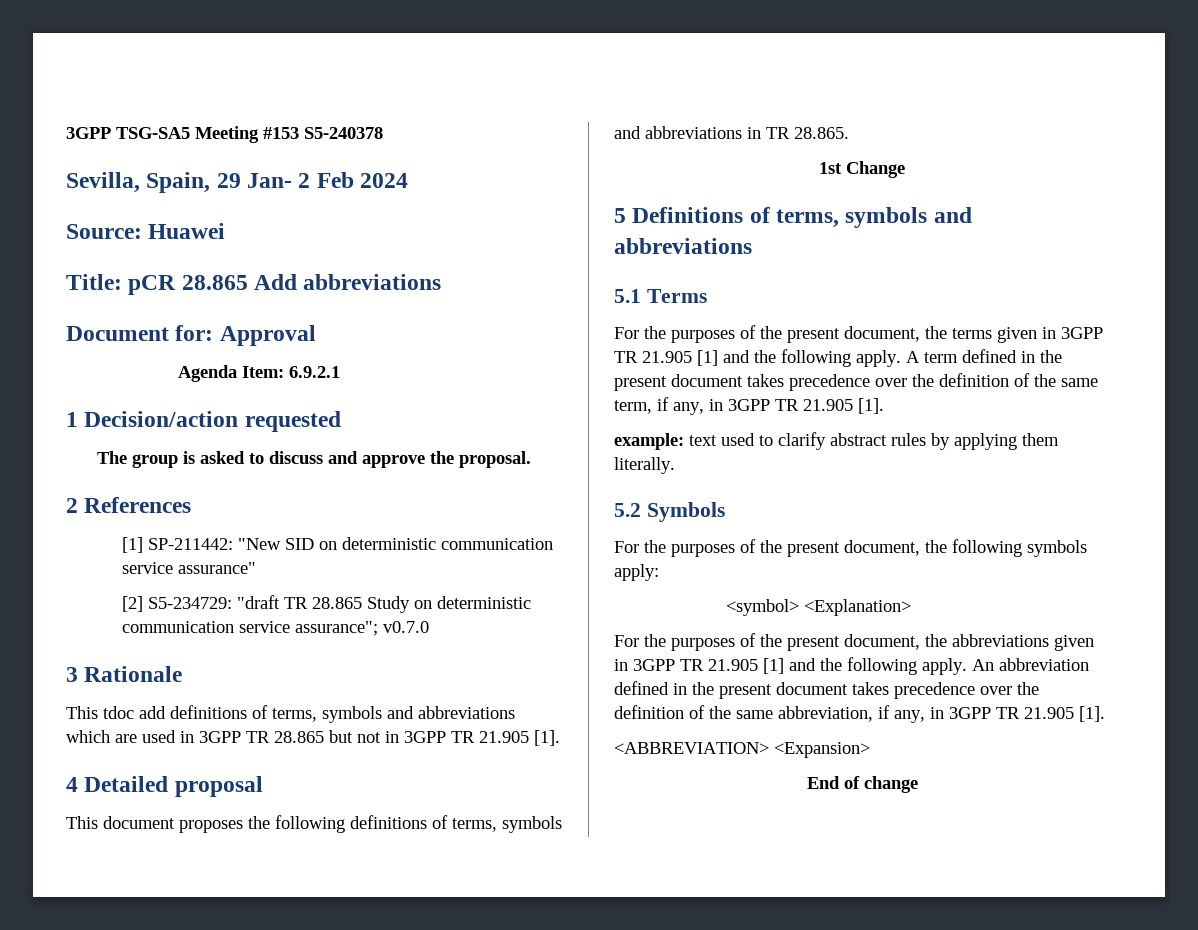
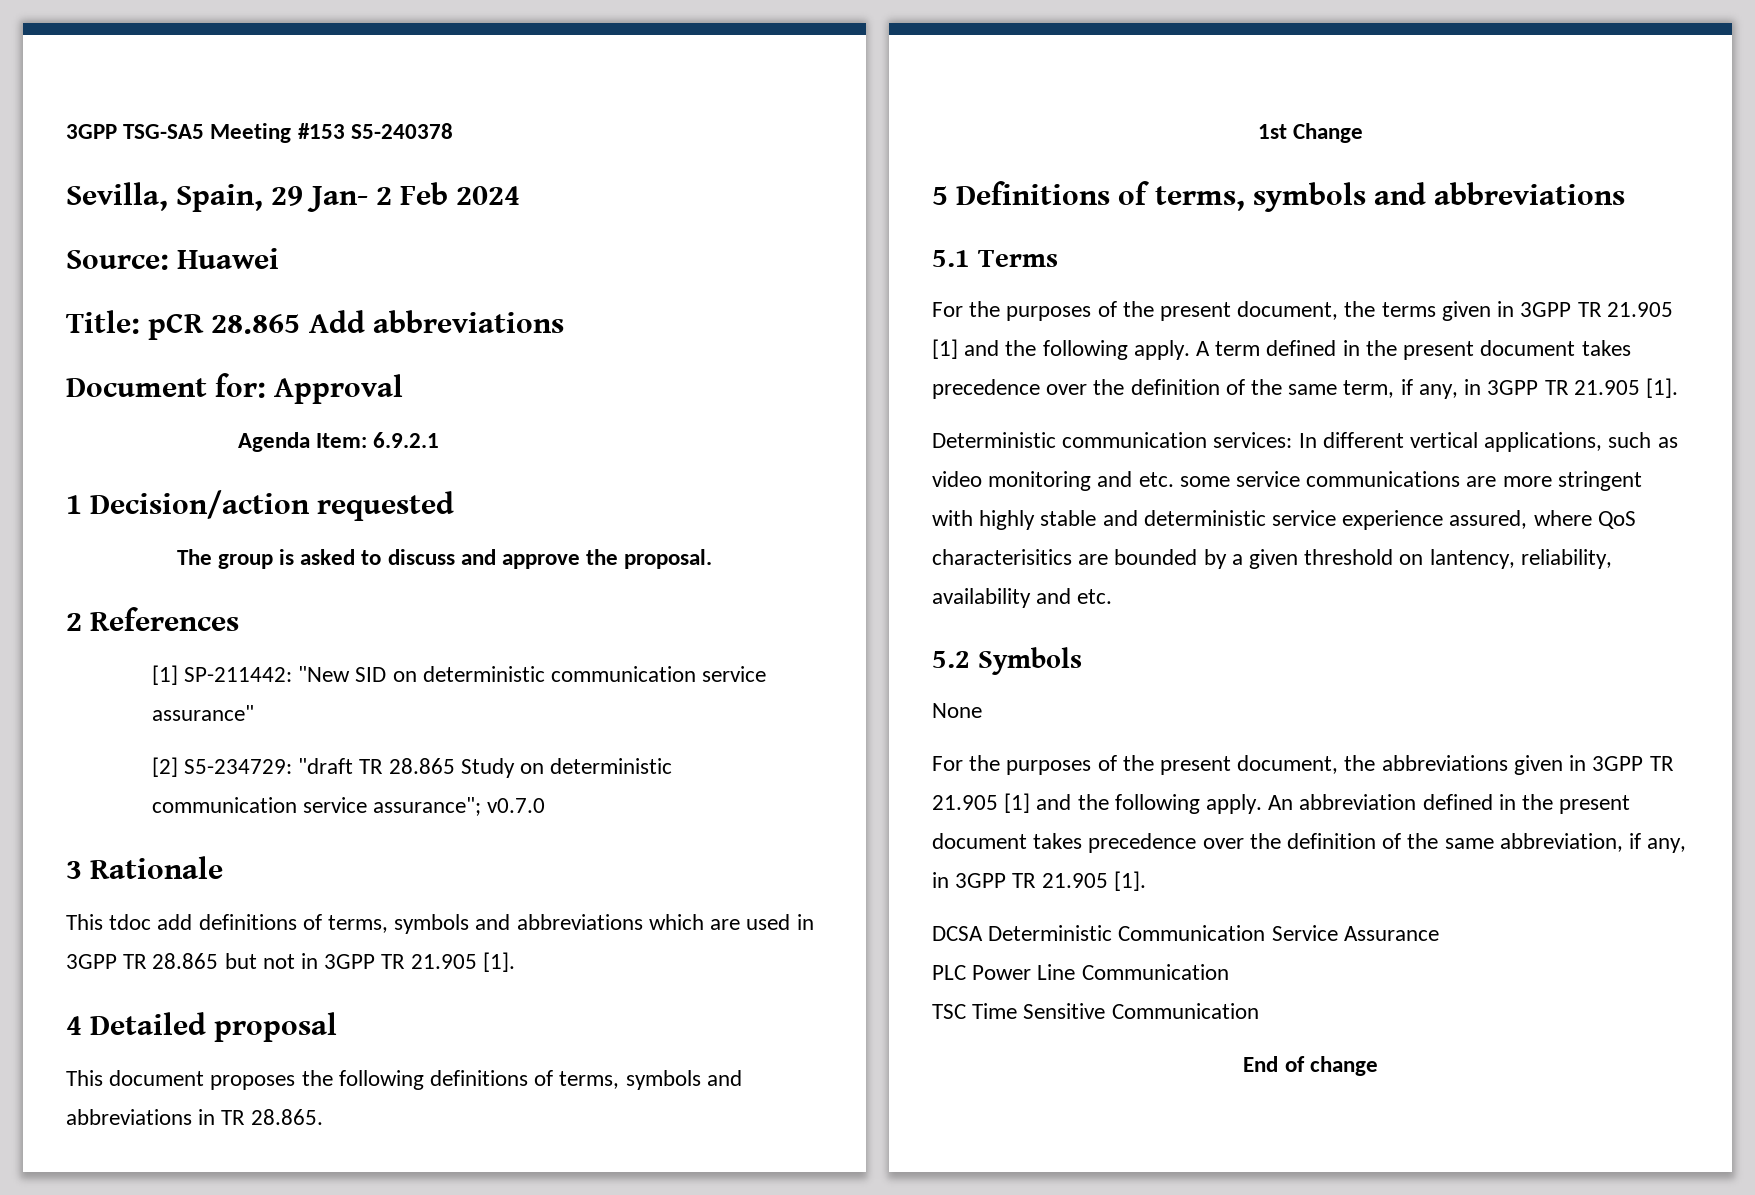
[614,432,1059,450] [614,457,675,474] [614,502,725,522] [614,539,1087,557] [614,564,659,581] [725,599,911,616] example: text used to clarify abstract rules by applying them literally. // 5.2 Symbols // For the purposes of the present document, the following symbols apply: // <symbol> <Explanation> -> [932,432,1678,452] [932,471,1642,491] [932,510,1636,530] [932,549,1612,569] [932,588,1113,608] [932,647,1082,675] [932,703,982,718] Deterministic communication services: In different vertical applications, such as video monitoring and etc. some service communications are more stringent with highly stable and deterministic service experience assured, where QoS characterisitics are bounded by a given threshold on lantency, reliability, availability and etc. // 5.2 Symbols // None
[614,742,870,758] <ABBREVIATION> <Expansion> -> [932,925,1439,941] [932,964,1229,980] [932,1003,1259,1019] DCSA Deterministic Communication Service Assurance // PLC Power Line Communication // TSC Time Sensitive Communication

